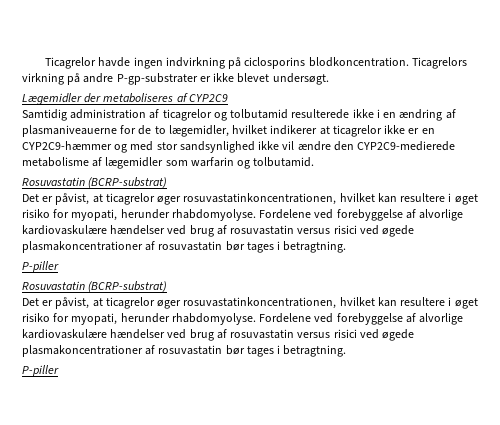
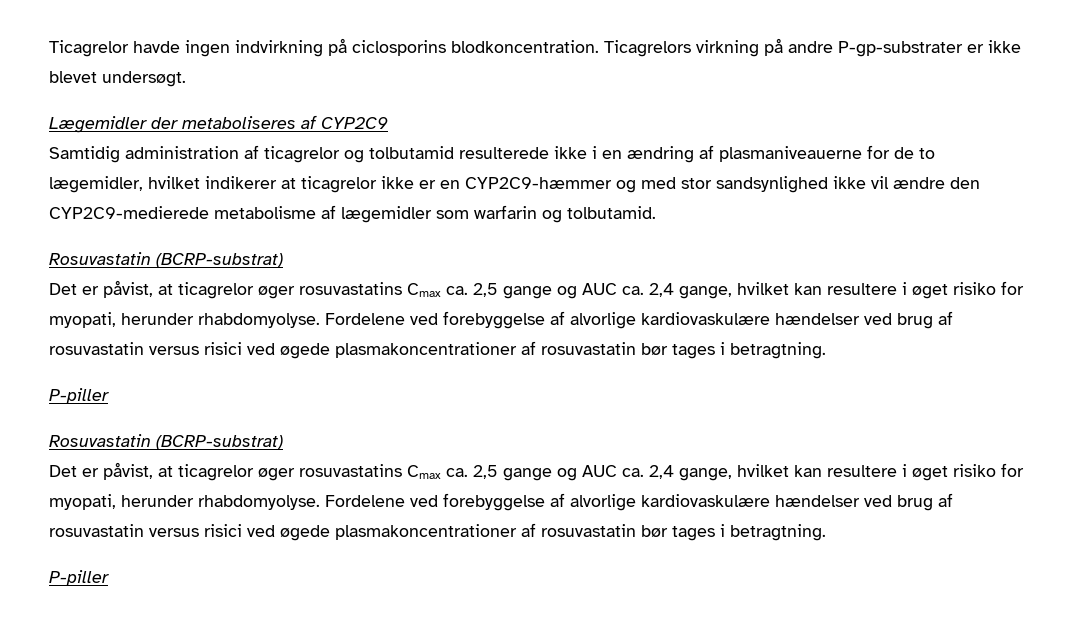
[183,193,337,205] rosuvastatinkoncentrationen, -> [299,282,732,299] rosuvastatins Cmax ca. 2,5 gange og AUC ca. 2,4 gange,
[183,297,337,309] rosuvastatinkoncentrationen, -> [299,464,732,481] rosuvastatins Cmax ca. 2,5 gange og AUC ca. 2,4 gange,

